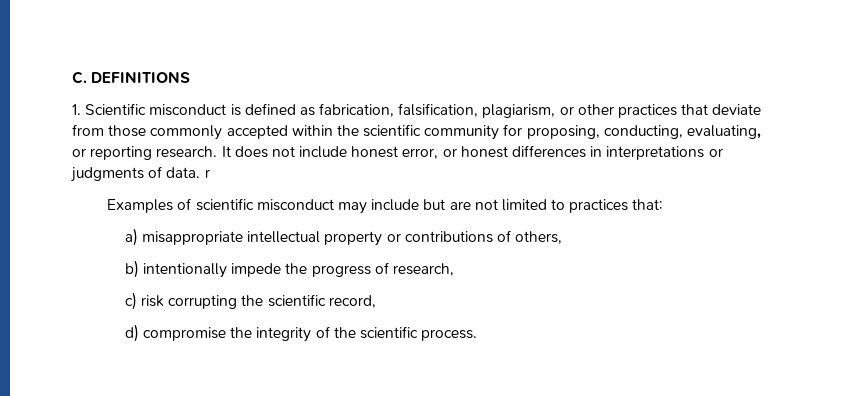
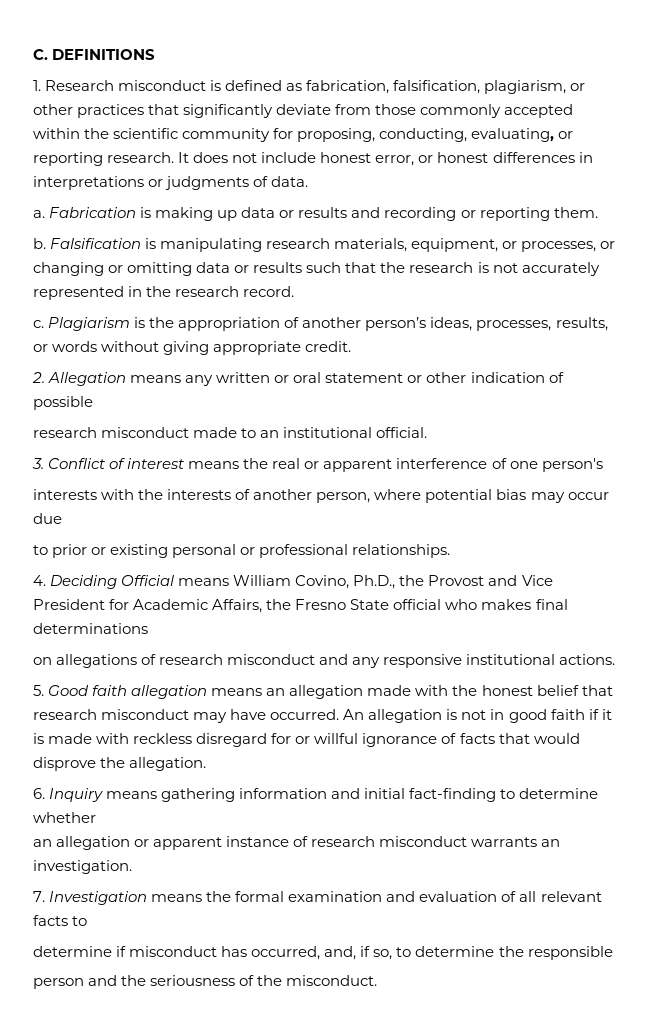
[85,103,147,115] Scientific -> [45,80,115,91] Research
(709, 109) none -> [183,104,274,118] significantly
[204,169,210,178] [107,198,664,214] [124,228,563,246] [124,260,454,278] [124,292,376,310] [124,324,478,342] r // Examples of scientific misconduct may include but are not limited to practices that: // a) misappropriate intellectual property or contributions of others, // b) intentionally impede the progress of research, // c) risk corrupting the scientific record, // d) compromise the integrity of the scientific process. -> [33,207,598,221] [33,238,616,252] [33,262,600,276] [33,286,295,300] [33,317,608,331] [33,341,352,355] [32,372,564,386] [33,396,93,410] [33,427,428,438] [32,458,603,472] [33,489,609,503] [33,513,62,524] [33,544,451,558] [33,575,553,589] [33,599,568,613] [33,623,148,634] [33,654,616,668] [33,685,613,699] [33,709,612,723] [33,733,580,747] [33,757,207,771] [33,788,599,802] [33,812,96,823] [33,836,561,850] [33,860,132,874] [33,891,602,905] [33,915,88,926] [33,946,613,960] [33,975,378,989] // a. Fabrication is making up data or results and recording or reporting them. // b. Falsification is manipulating research materials, equipment, or processes, or changing or omitting data or results such that the research is not accurately represented in the research record. // c. Plagiarism is the appropriation of another person’s ideas, processes, results, or words without giving appropriate credit. // 2. Allegation means any written or oral statement or other indication of possible // research misconduct made to an institutional official. // 3. Conflict of interest means the real or apparent interference of one person's // interests with the interests of another person, where potential bias may occur due // to prior or existing personal or professional relationships. // 4. Deciding Official means William Covino, Ph.D., the Provost and Vice President for Academic Affairs, the Fresno State official who makes final determinations // on allegations of research misconduct and any responsive institutional actions. // 5. Good faith allegation means an allegation made with the honest belief that research misconduct may have occurred. An allegation is not in good faith if it is made with reckless disregard for or willful ignorance of facts that would disprove the allegation. // 6. Inquiry means gathering information and initial fact-finding to determine whether // an allegation or apparent instance of research misconduct warrants an investigation. // 7. Investigation means the formal examination and evaluation of all relevant facts to // determine if misconduct has occurred, and, if so, to determine the responsible // person and the seriousness of the misconduct.

